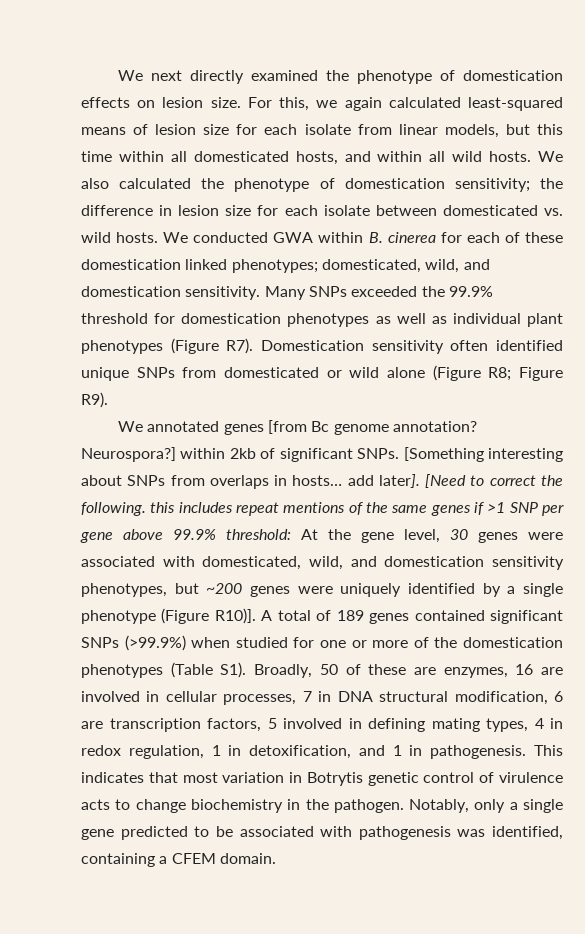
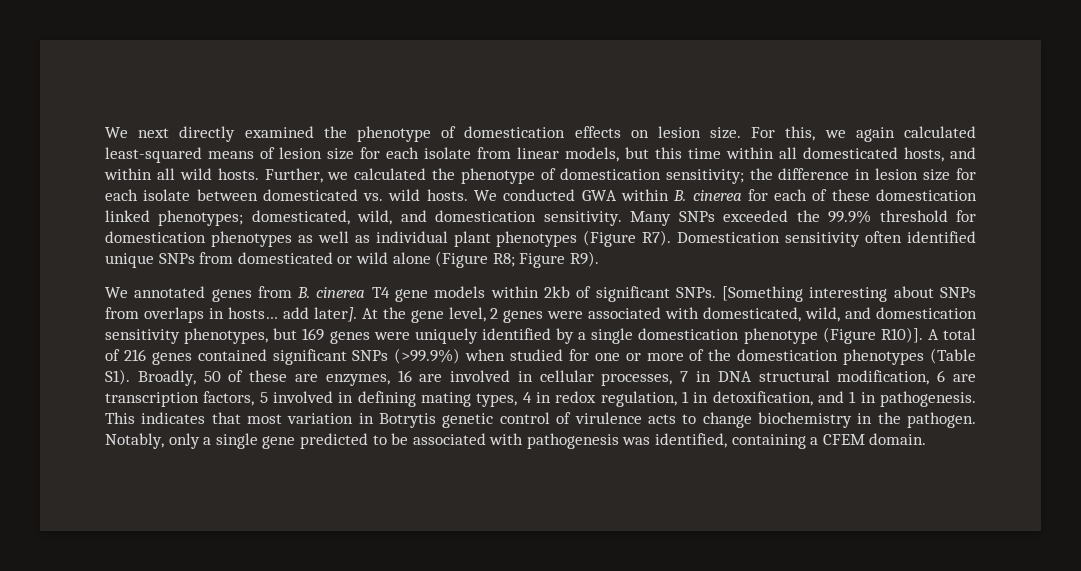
[537,151,563,162] [81,178,109,189] We also -> [264,168,349,183] Further, we
[267,420,477,435] [81,447,176,462] [from Bc genome annotation? Neurospora?] -> [257,286,486,302] from B. cinerea T4 gene models
[425,474,563,488] [81,502,564,516] [80,529,291,543] [Need to correct the following. this includes repeat mentions of the same genes if >1 SNP per gene above 99.9% threshold: -> (357, 314) none
[450,529,468,540] 30 -> [490,308,499,319] 2
[206,583,243,594] ~200 -> [302,328,325,341] 169
(563, 590) none -> [638,328,740,340] domestication
[336,610,364,621] 189 -> [123,349,146,361] 216

